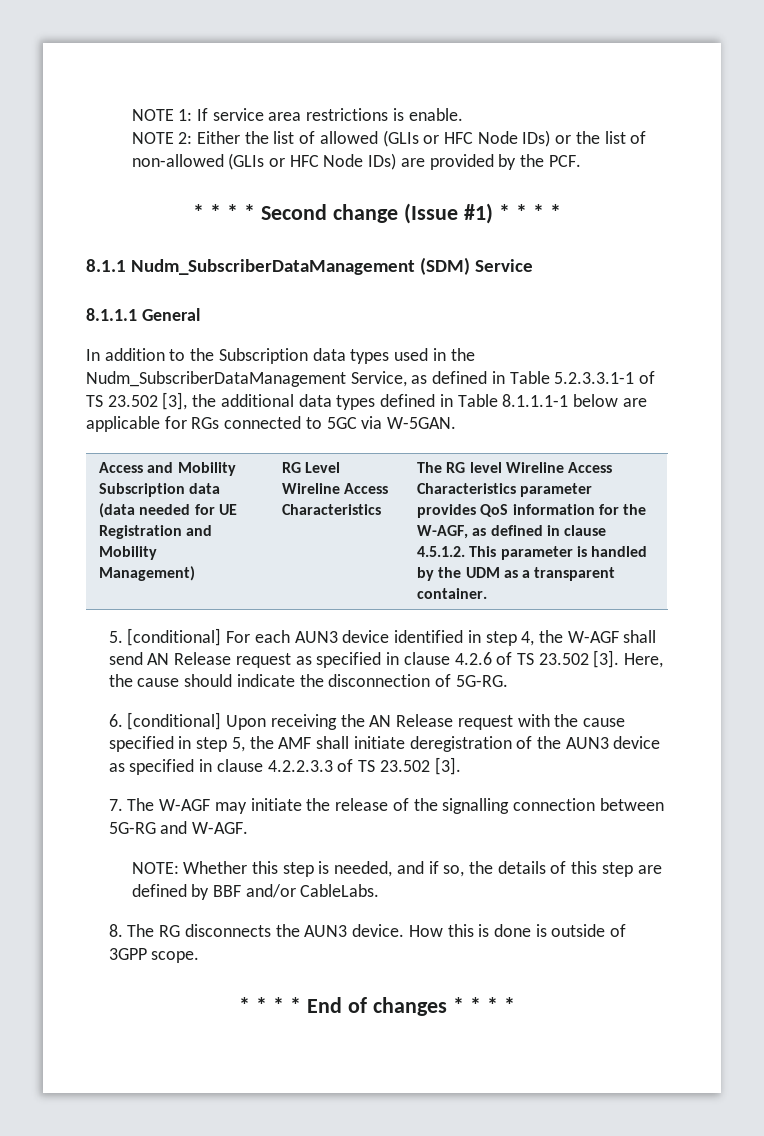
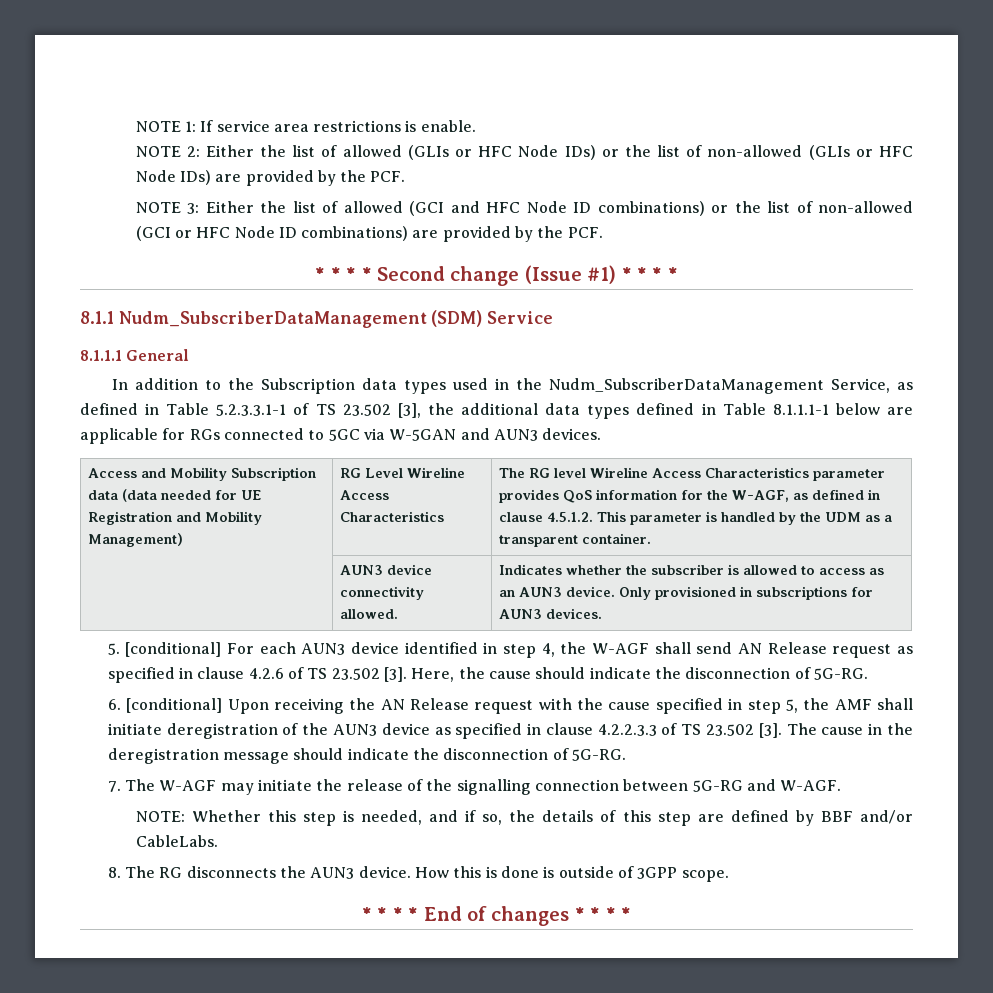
(581, 161) none -> [135,201,914,216] [135,226,603,242] // NOTE 3: Either the list of allowed (GCI and HFC Node ID combinations) or the list of non-allowed (GCI or HFC Node ID combinations) are provided by the PCF.
[387,417,457,429] W-5GAN. -> [389,428,602,441] W-5GAN and AUN3 devices.
(487, 593) none -> [340,564,433,575] [340,586,425,600] [340,609,399,619] [499,564,885,575] [499,586,874,600] [499,608,603,619] // | AUN3 device connectivity allowed. | Indicates whether the subscriber is allowed to access as an AUN3 device. Only provisioned in subscriptions for AUN3 devices.
(461, 766) none -> [786,723,914,735] [107,748,627,764] The cause in the deregistration message should indicate the disconnection of 5G-RG.

